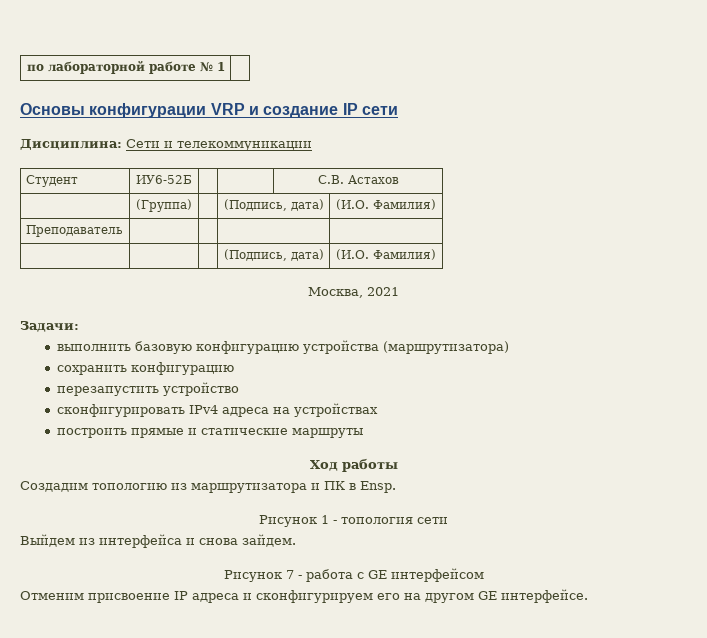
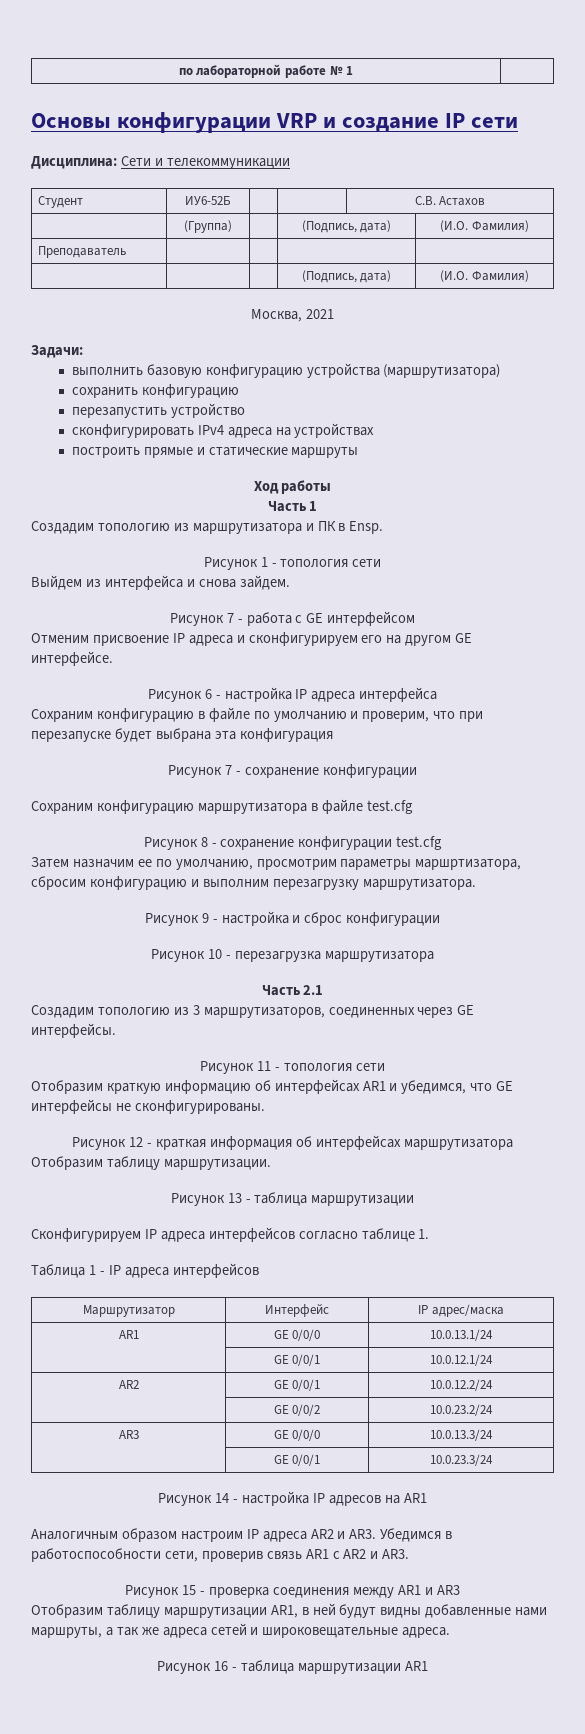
(398, 465) none -> [267,501,318,512] // Часть 1
(588, 596) none -> [147,687,438,702] [31,707,484,722] [31,728,333,742] [168,764,417,778] [31,799,413,814] [143,836,443,850] [31,857,522,870] [31,876,476,890] [144,911,441,926] [151,949,434,962] [261,985,324,996] [31,1005,475,1018] [31,1023,116,1038] [200,1061,385,1074] [31,1079,514,1094] [31,1099,265,1114] [72,1135,513,1150] [31,1156,271,1170] [170,1192,415,1206] [31,1227,430,1242] [31,1263,259,1278] [82,1305,175,1317] [265,1304,329,1317] [418,1304,504,1317] [118,1330,139,1339] [273,1329,321,1341] [430,1329,493,1341] [273,1354,321,1366] [430,1354,493,1366] [118,1380,139,1389] [273,1379,321,1391] [430,1379,493,1391] [273,1404,321,1416] [430,1404,493,1416] [118,1430,139,1439] [273,1429,321,1441] [430,1429,493,1441] [273,1454,321,1466] [430,1454,493,1466] [158,1491,427,1506] [31,1528,453,1542] [31,1548,410,1562] [125,1585,460,1598] [31,1603,548,1618] [31,1623,451,1638] [157,1660,428,1674] // Рисунок 6 - настройка IP адреса интерфейса // Сохраним конфигурацию в файле по умолчанию и проверим, что при перезапуске будет выбрана эта конфигурация // Рисунок 7 - сохранение конфигурации // Сохраним конфигурацию маршрутизатора в файле test.cfg // Рисунок 8 - сохранение конфигурации test.cfg // Затем назначим ее по умолчанию, просмотрим параметры маршртизатора, сбросим конфигурацию и выполним перезагрузку маршрутизатора. // Рисунок 9 - настройка и сброс конфигурации // Рисунок 10 - перезагрузка маршрутизатора // Часть 2.1 // Создадим топологию из 3 маршрутизаторов, соединенных через GE интерфейсы. // Рисунок 11 - топология сети // Отобразим краткую информацию об интерфейсах AR1 и убедимся, что GE интерфейсы не сконфигурированы. // Рисунок 12 - краткая информация об интерфейсах маршрутизатора // Отобразим таблицу маршрутизации. // Рисунок 13 - таблица маршрутизации // Сконфигурируем IP адреса интерфейсов согласно таблице 1. // Таблица 1 - IP адреса интерфейсов // Маршрутизатор | Интерфейс | IP адрес/маска // AR1 | GE 0/0/0 | 10.0.13.1/24 // | GE 0/0/1 | 10.0.12.1/24 // AR2 | GE 0/0/1 | 10.0.12.2/24 // | GE 0/0/2 | 10.0.23.2/24 // AR3 | GE 0/0/0 | 10.0.13.3/24 // | GE 0/0/1 | 10.0.23.3/24 // Рисунок 14 - настройка IP адресов на AR1 // Аналогичным образом настроим IP адреса AR2 и AR3. Убедимся в работоспособности сети, проверив связь AR1 с AR2 и AR3. // Рисунок 15 - проверка соединения между AR1 и AR3 // Отобразим таблицу маршрутизации AR1, в ней будут видны добавленные нами маршруты, а так же адреса сетей и широковещательные адреса. // Рисунок 16 - таблица маршрутизации AR1

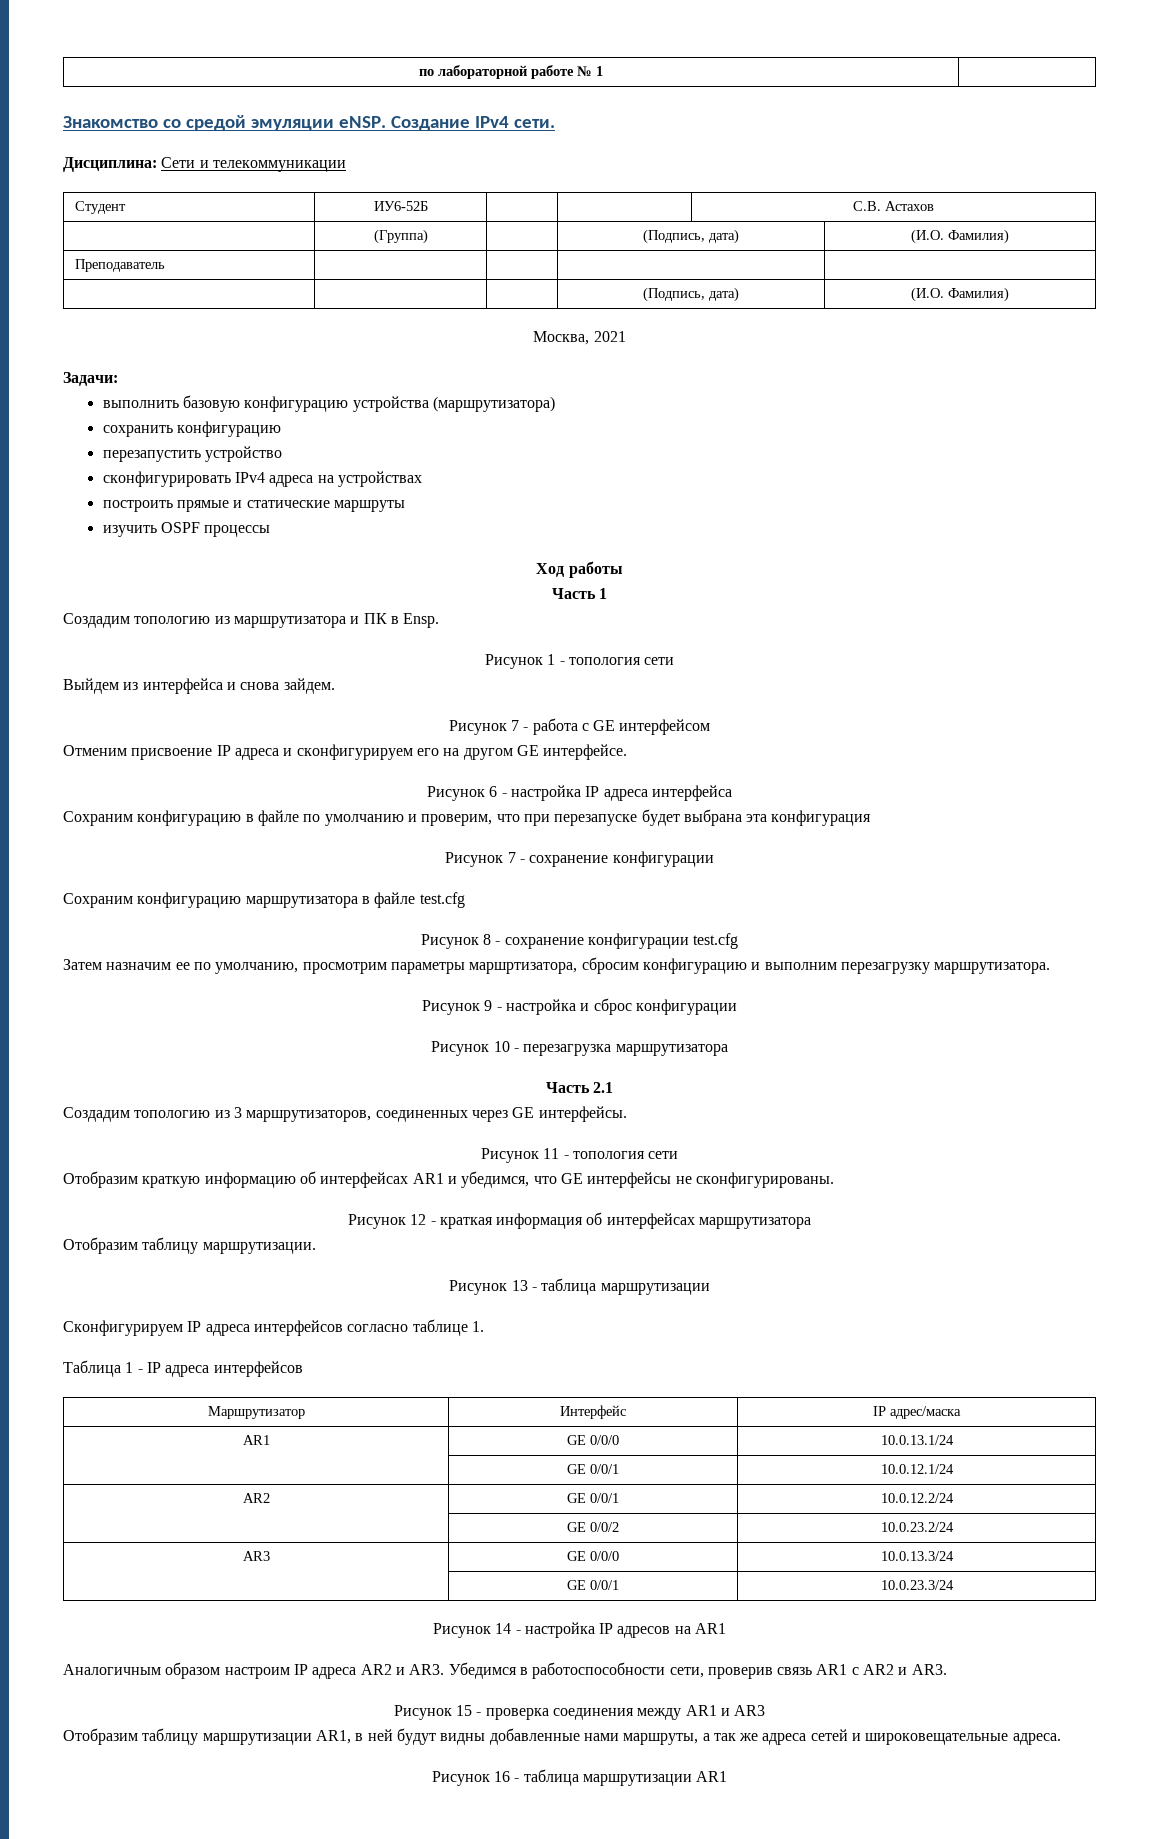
[31,112,519,133] Основы конфигурации VRP и создание IP сети -> [63,115,555,131] Знакомство со средой эмуляции eNSP. Создание IPv4 сети.
(359, 452) none -> [102,522,271,537] // изучить OSPF процессы

